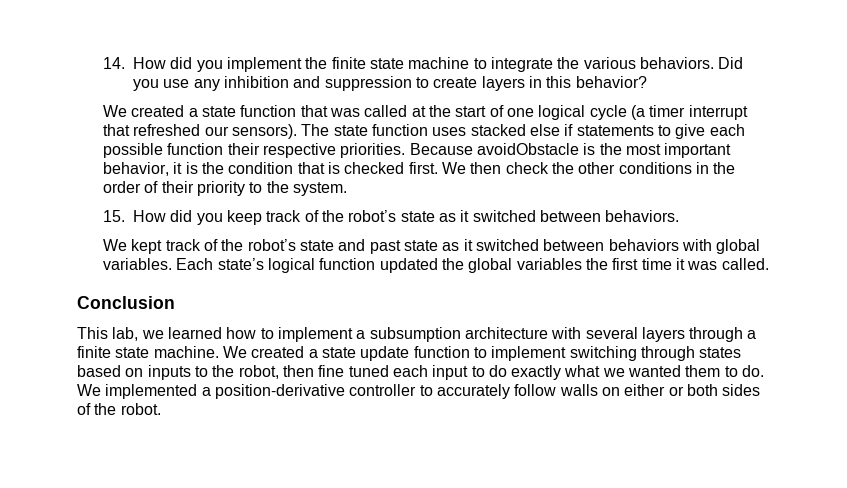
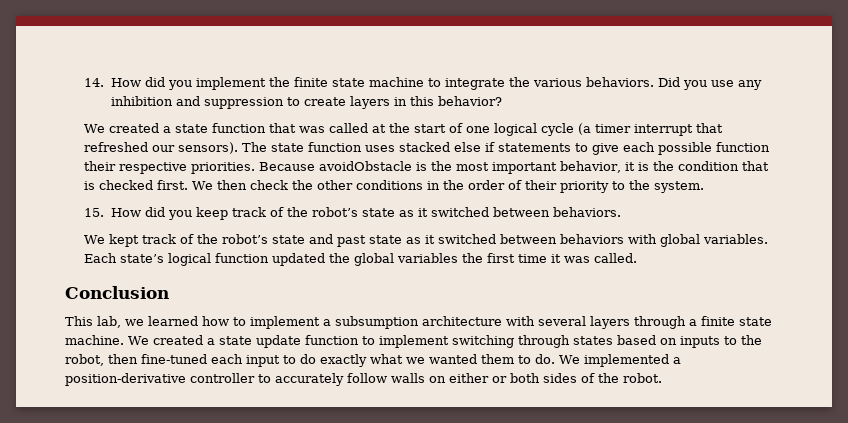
[318,365,389,377] fine tuned -> [141,354,207,364] fine-tuned

